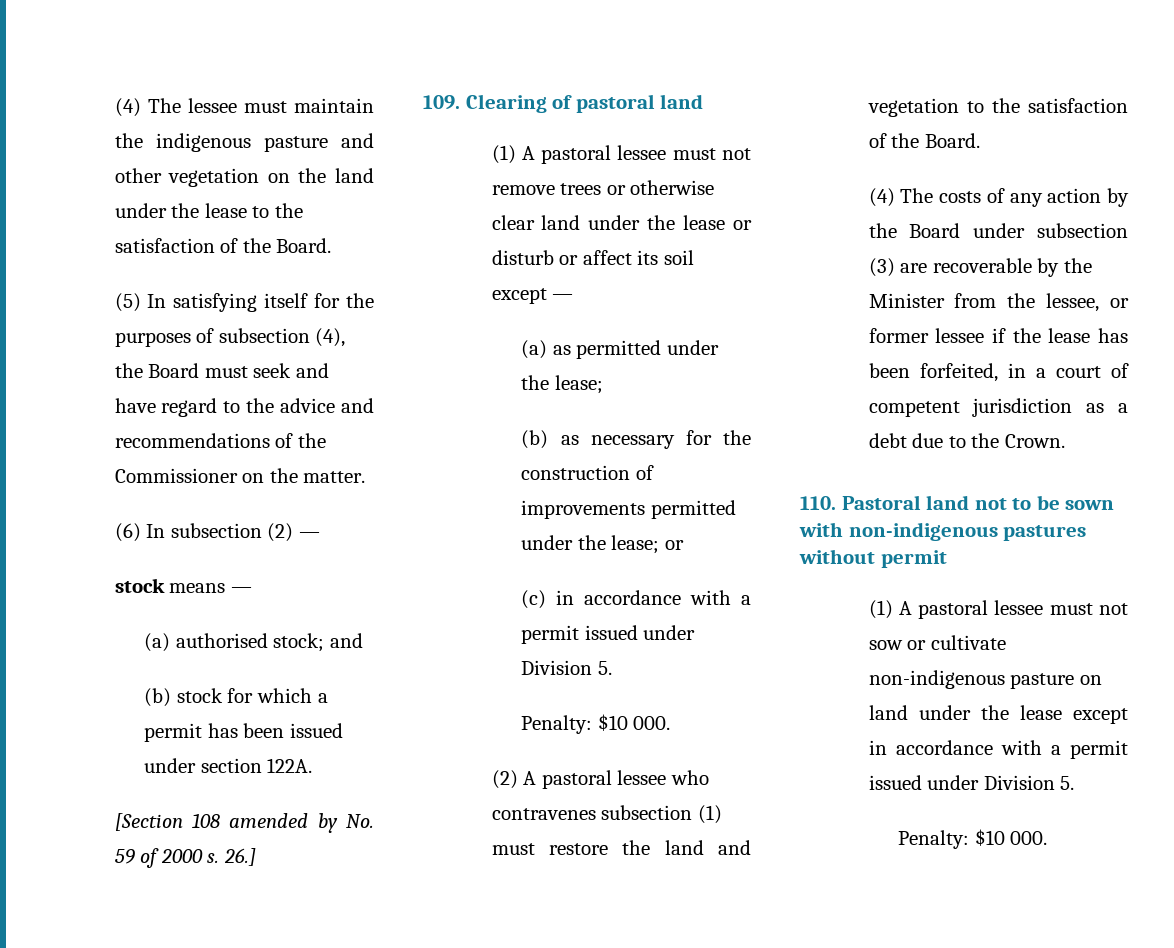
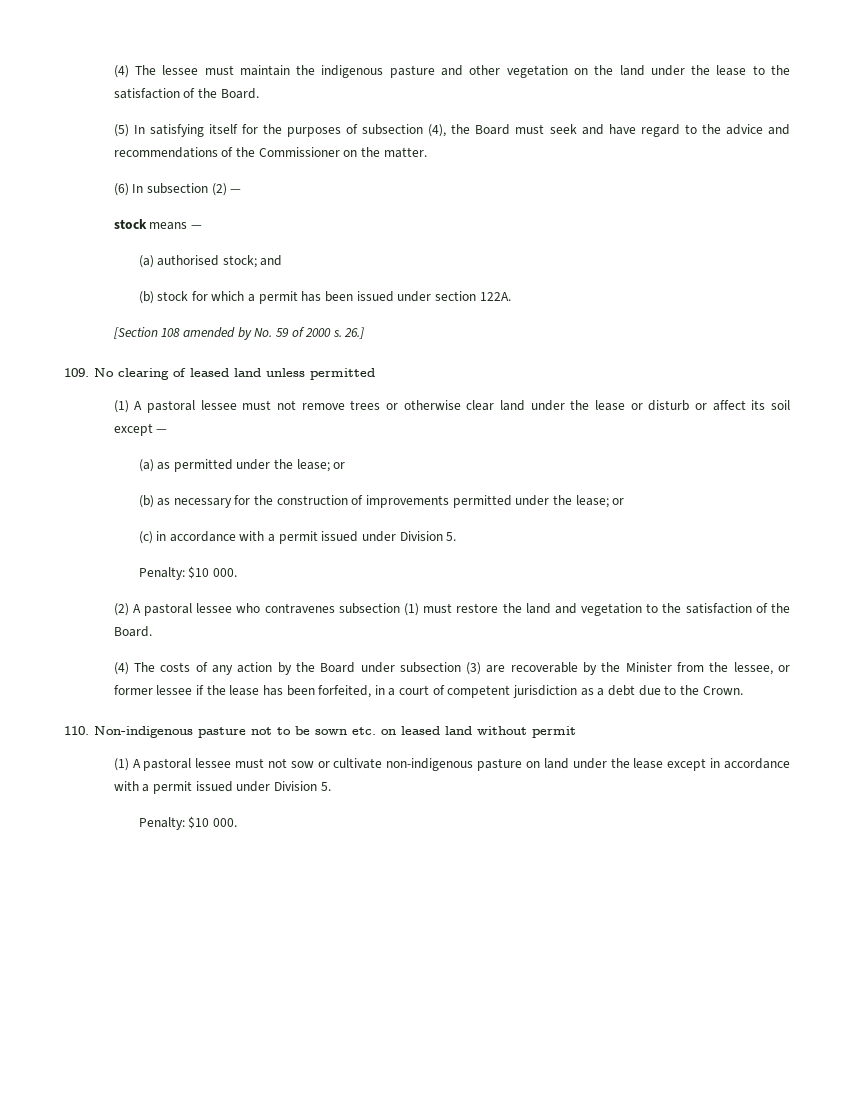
[465,94,704,113] Clearing of pastoral land -> [94,368,375,380] No clearing of leased land unless permitted
(603, 384) none -> [333,462,346,469] or
[841,495,970,510] Pastoral land -> [94,726,246,738] Non-indigenous pasture
[799,522,1087,541] with non-indigenous pastures -> [352,726,472,735] etc. on leased land

